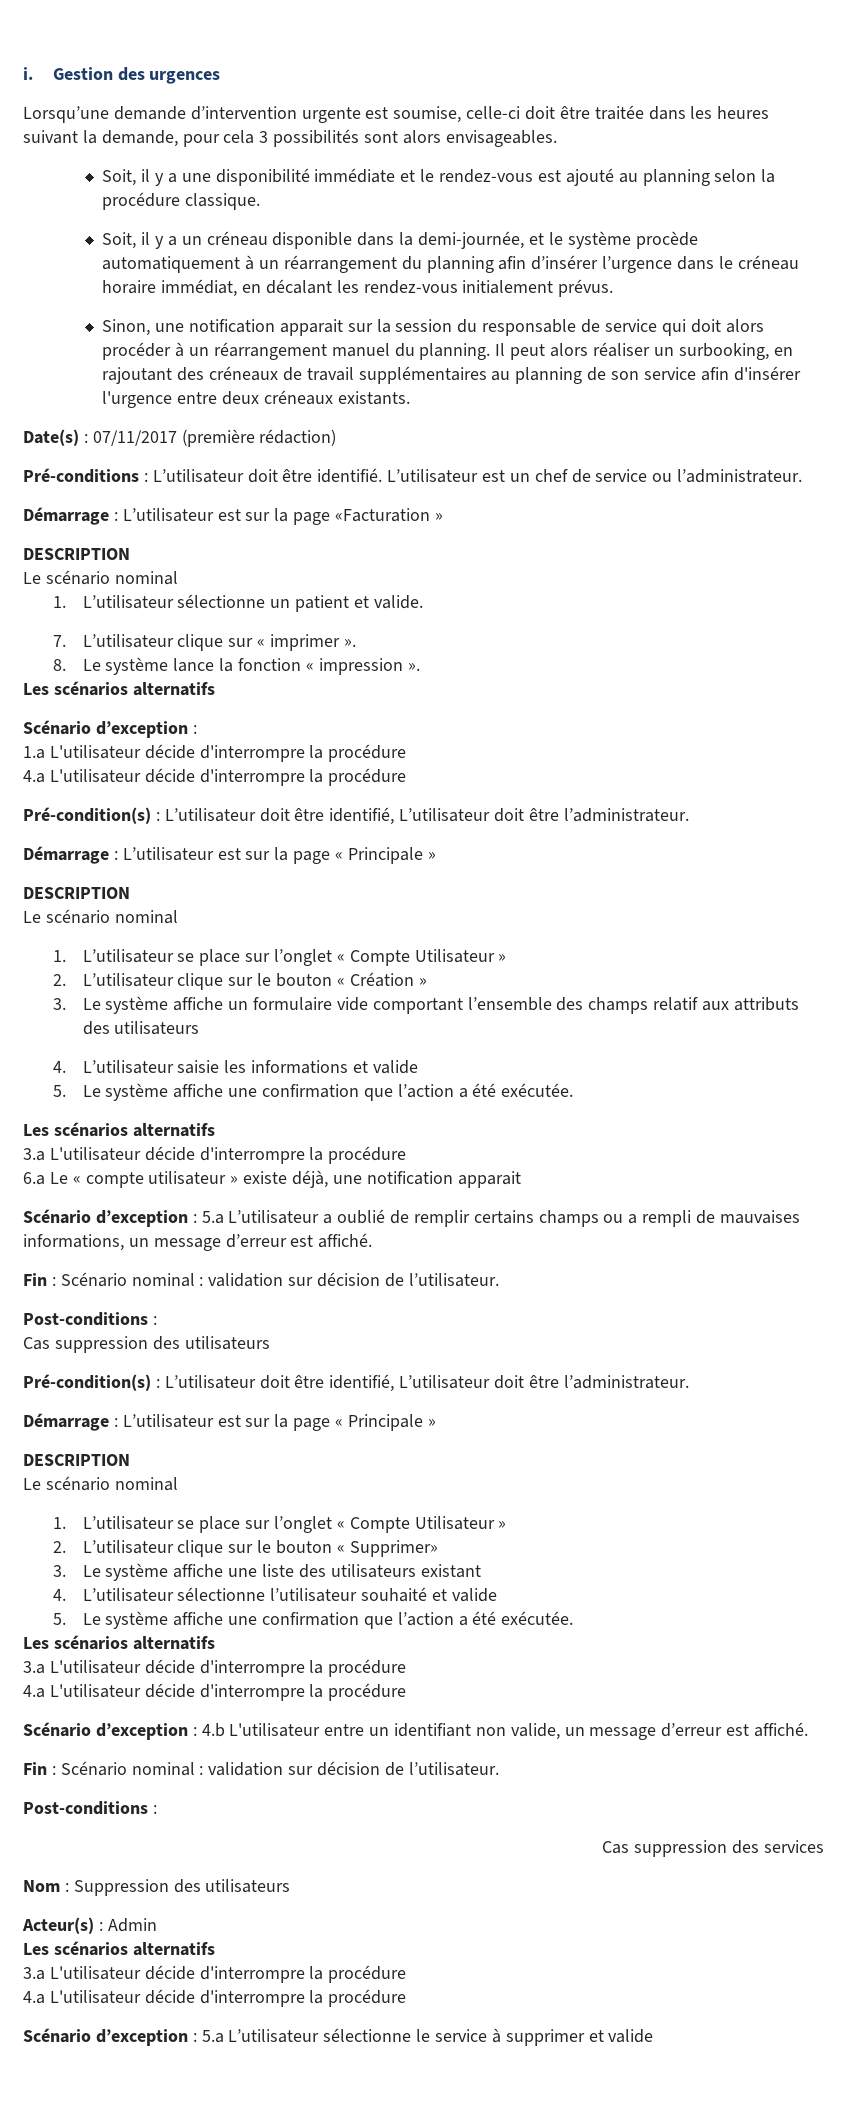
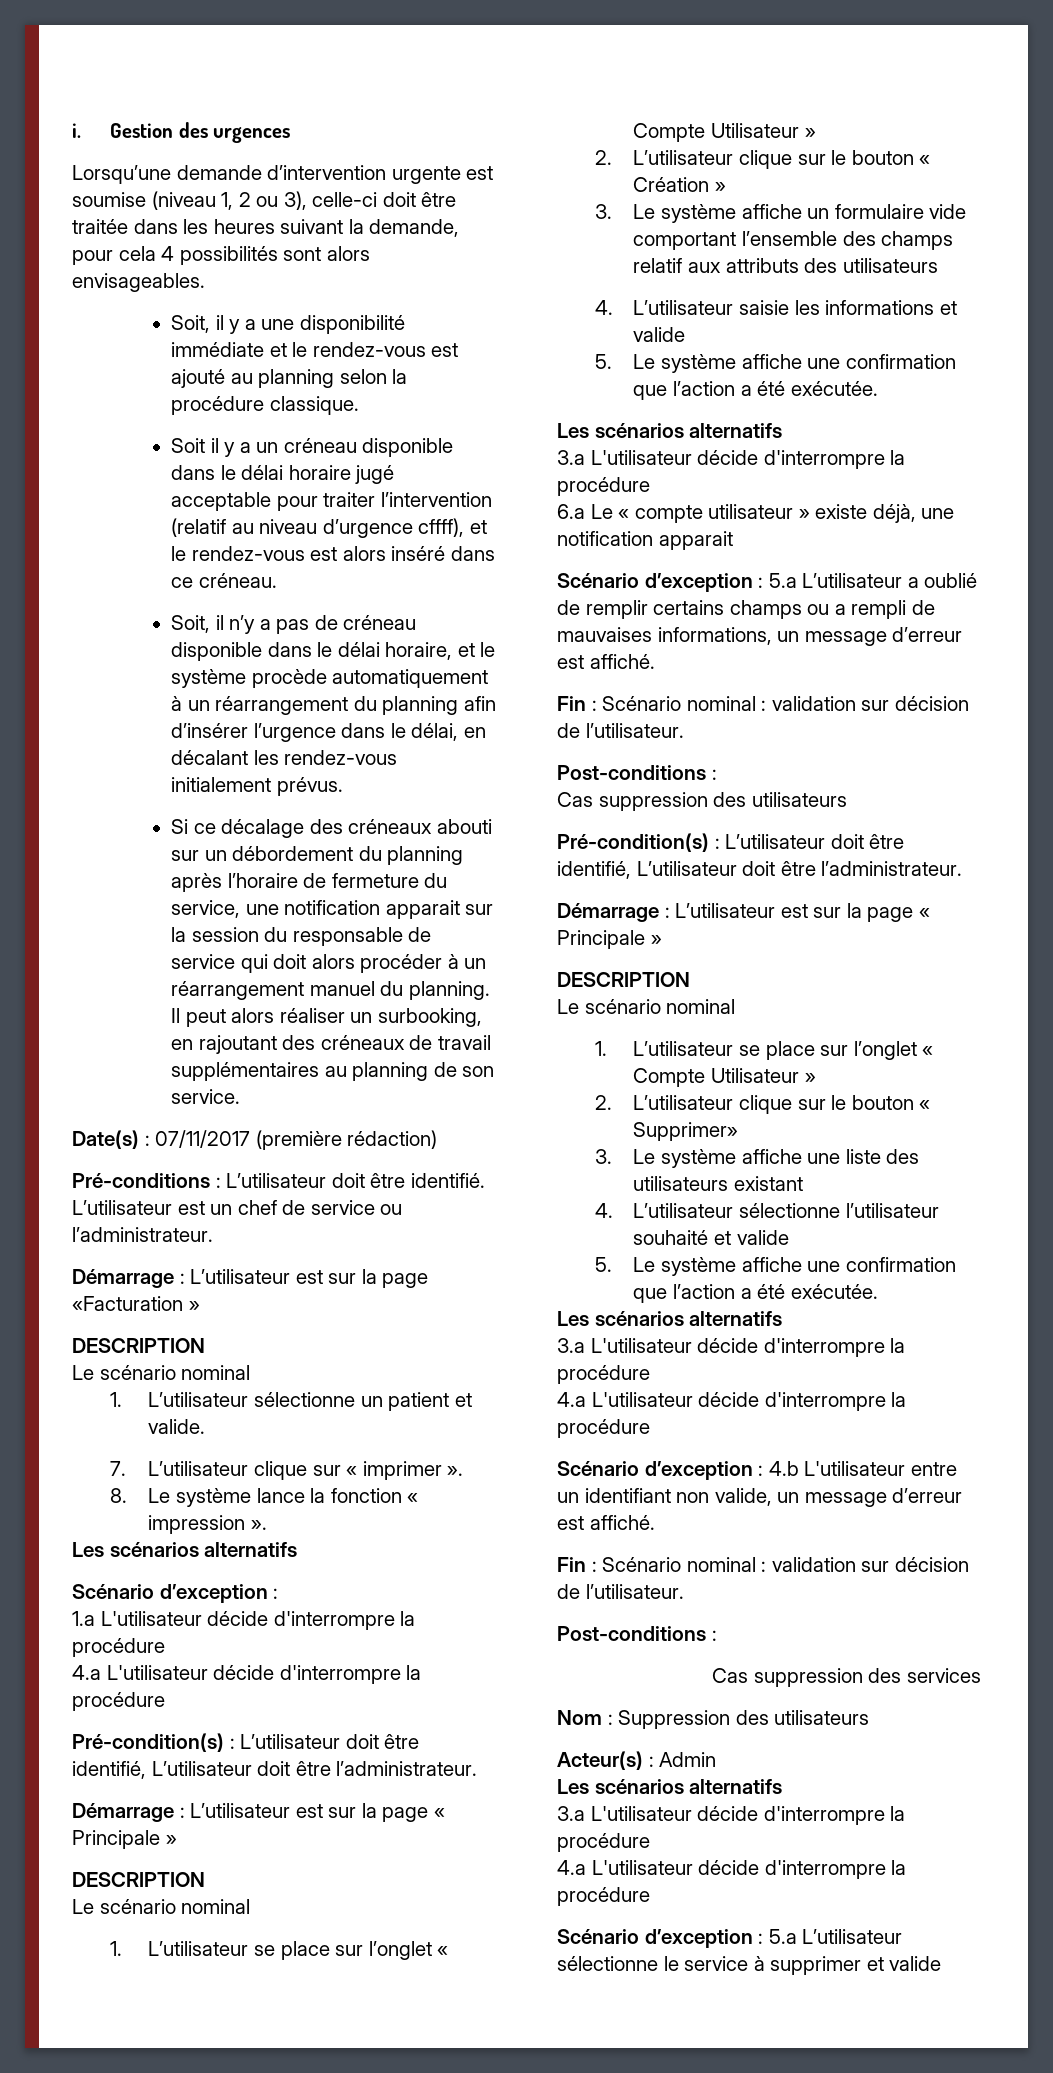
[393,106,462,123] soumise, -> [72,191,307,210] soumise (niveau 1, 2 ou 3),
[259,131,269,143] 3 -> [161,246,175,261] 4
[102,232,137,249] Soit, -> [170,438,205,453] Soit
[399,231,525,249] la demi-journée, -> [220,465,395,484] [170,492,492,511] [170,518,487,538] [170,546,495,561] [170,573,277,588] [170,615,417,634] [170,642,453,661] le délai horaire jugé acceptable pour traiter l’intervention (relatif au niveau d’urgence cffff), et le rendez-vous est alors inséré dans ce créneau. // Soit, il n’y a pas de créneau disponible dans le délai horaire,
[737,255,799,270] [102,279,238,297] créneau horaire immédiat, -> [411,723,459,741] délai,
[102,319,151,336] Sinon, -> [170,819,492,838] [170,846,464,865] [170,873,448,892] [170,900,240,918] Si ce décalage des créneaux abouti sur un débordement du planning après l’horaire de fermeture du service,
[643,366,801,381] [102,390,410,408] service afin d'insérer l'urgence entre deux créneaux existants. -> [170,1089,240,1104] service.

